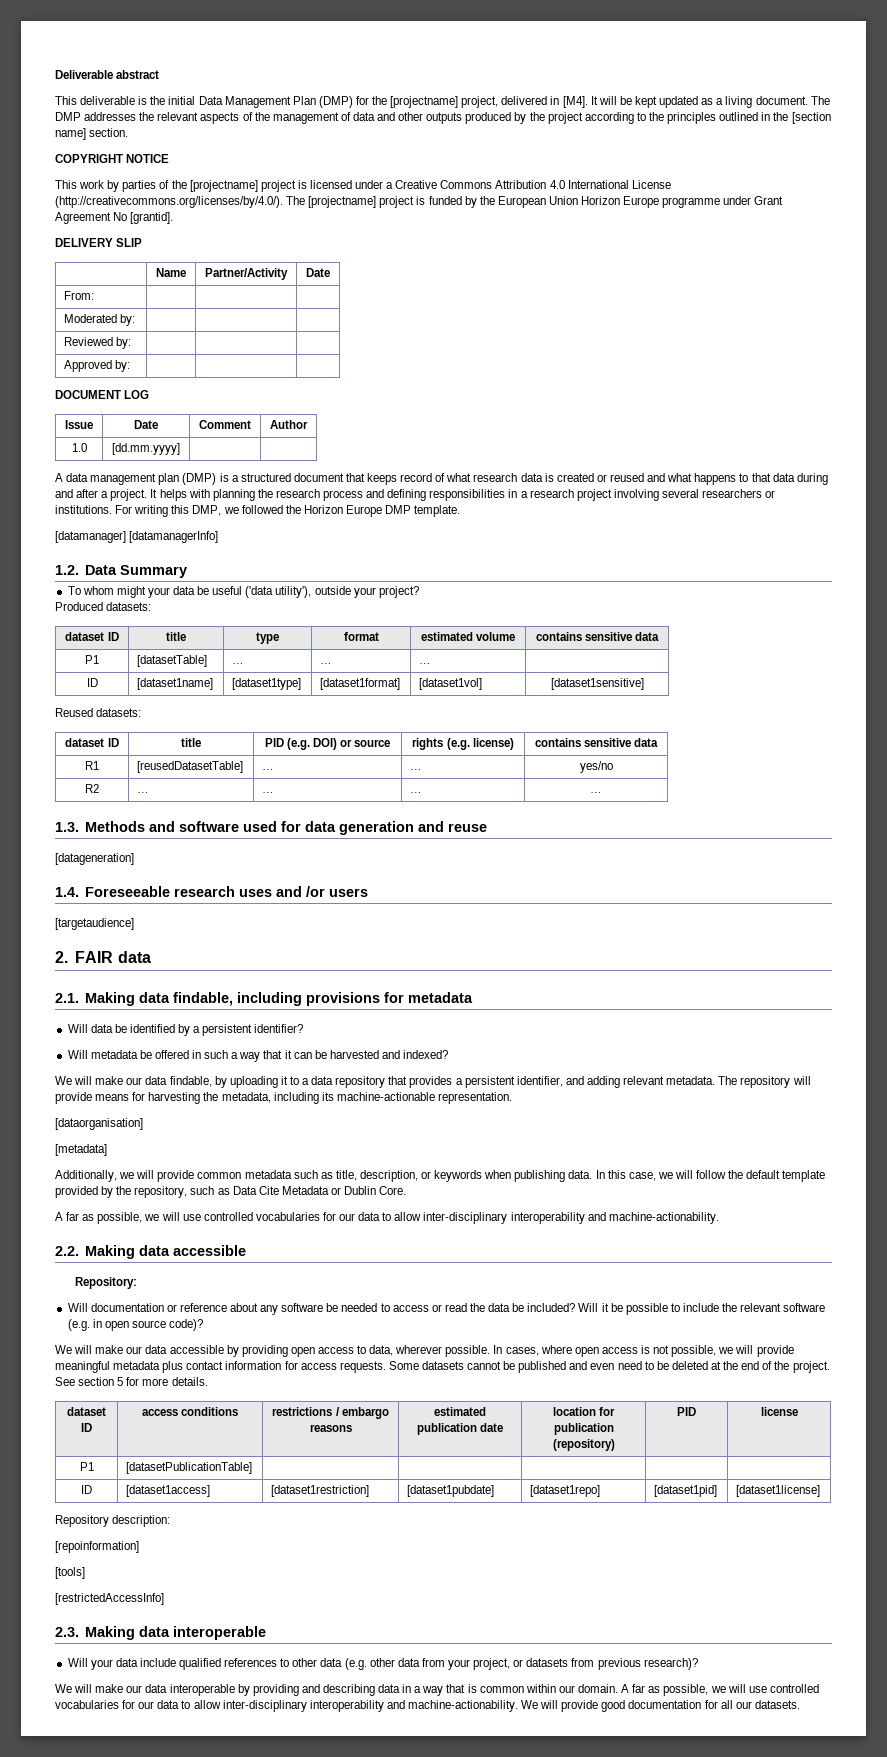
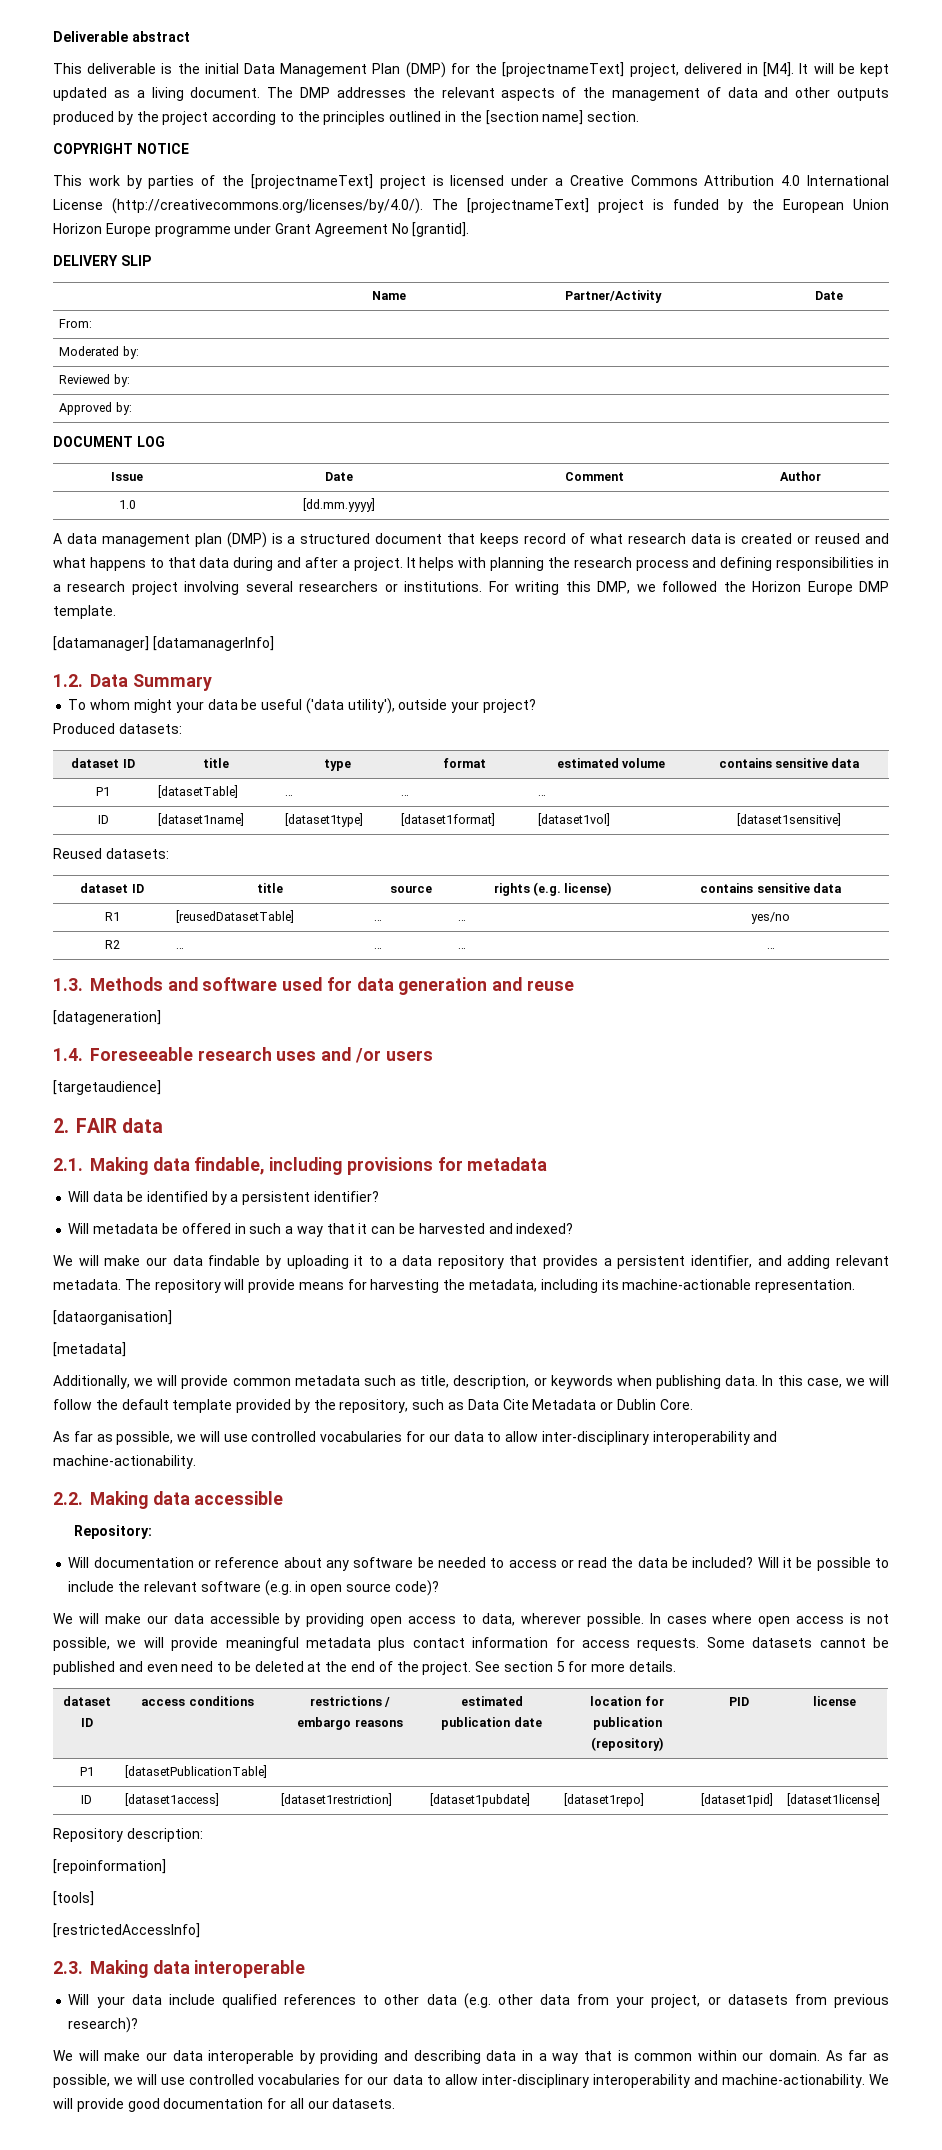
[390,96,459,108] [projectname] -> [502,62,625,77] [projectnameText]
[189,180,258,192] [projectname] -> [250,174,373,189] [projectnameText]
[308,196,377,208] [projectname] -> [467,198,589,213] [projectnameText]
[264,738,353,750] PID (e.g. DOI) or -> (283, 888) none
[169,1076,212,1087] findable, -> [208,1255,261,1266] findable
[55,1212,63,1221] A -> [53,1431,70,1442] As
[505,1347,539,1356] cases, -> [666,1616,707,1624] cases
[621,1684,630,1693] A -> [825,2050,843,2061] As

